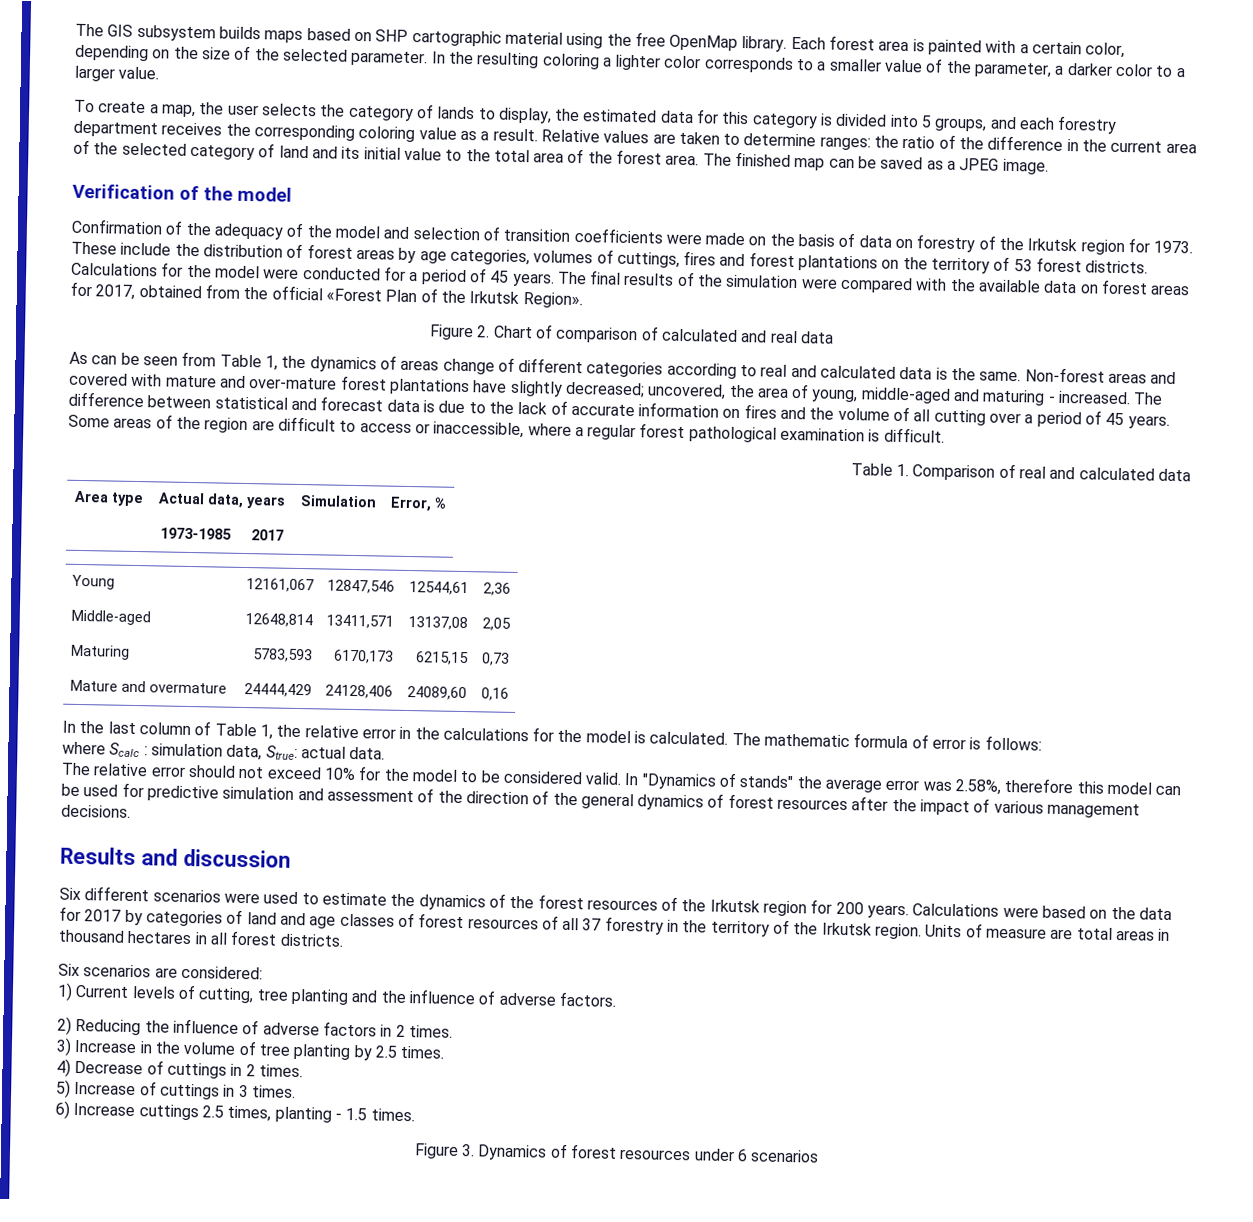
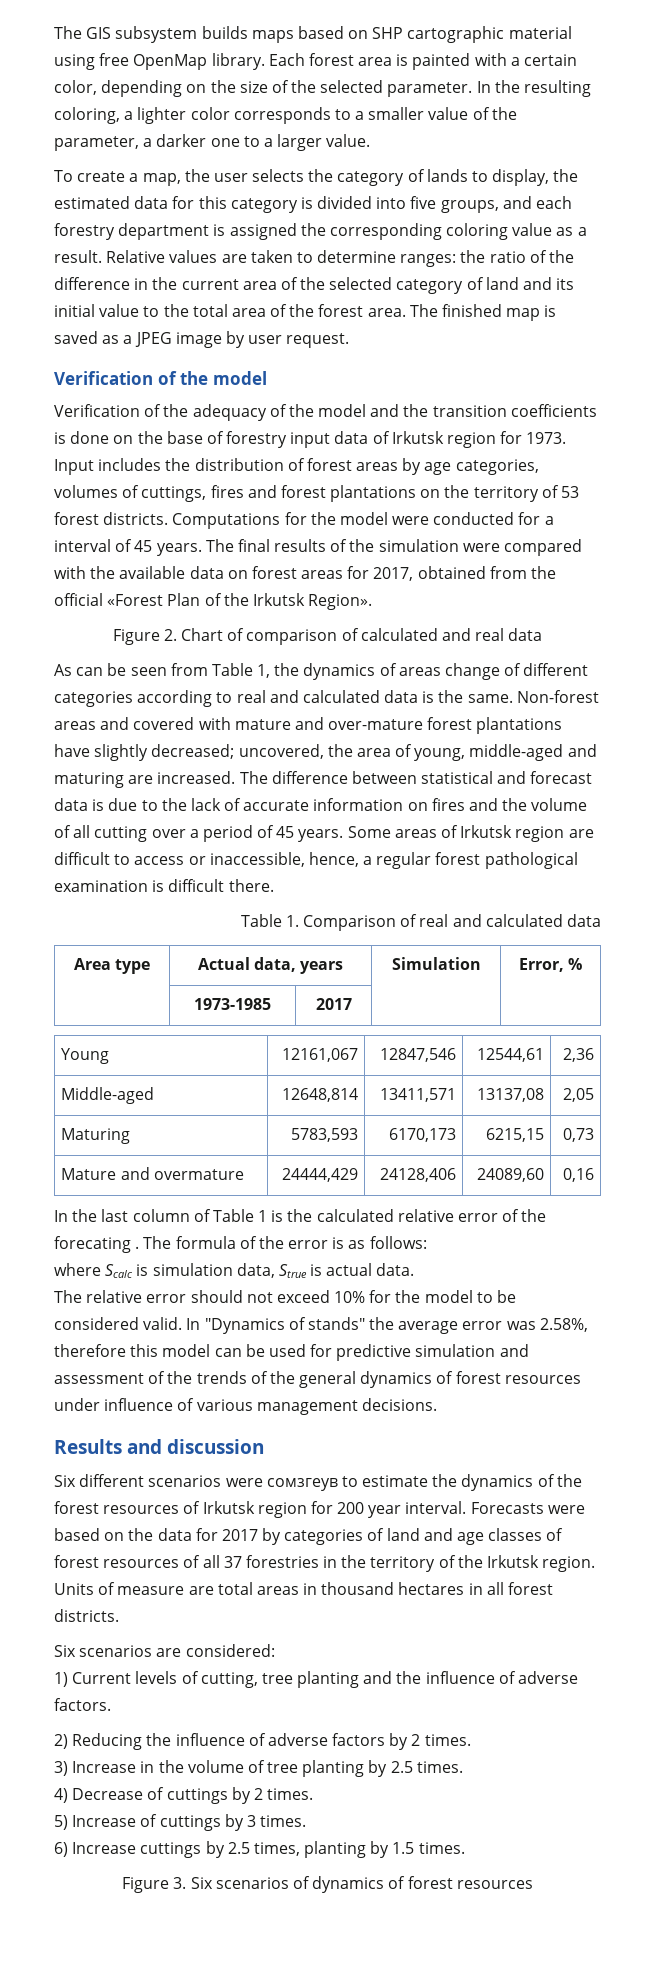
[606,33,632,46] the -> (95, 62) none
[541,53,600,70] coloring -> [54,107,120,124] coloring,
[1115,63,1154,77] color -> [210,138,240,147] one
[921,115,933,128] 5 -> [410,196,437,209] five
[161,122,223,136] receives -> [213,223,297,240] is assigned
[828,156,878,169] can be -> [544,305,557,317] is
[1002,158,1049,175] image. -> [175,331,350,348] image by user request.
[71,218,163,235] Confirmation -> [54,404,140,417] Verification
[412,226,1025,253] selection of transition coefficients were made on the basis of data on forestry of the -> [403,404,597,417] [54,431,390,448] the transition coefficients is done on the base of forestry input data of
[71,241,172,256] These include -> [54,458,162,475] Input includes
[71,262,158,277] Calculations -> [172,513,281,529] Computations
[420,269,467,286] period -> [54,539,111,552] interval
[1047,395,1056,403] - -> [128,775,154,784] are
[175,416,201,430] the -> [460,825,513,838] Irkutsk
[527,423,572,436] where -> [308,852,359,867] hence,
[883,427,945,443] difficult. -> [168,879,274,892] difficult there.
[259,724,851,748] 1, the relative error in the calculations for the model is calculated. The mathematic -> [258,1209,547,1222] [54,1236,172,1253] 1 is the calculated relative error of the forecating . The
(929, 741) none -> [258,1236,284,1249] the
(982, 743) none -> [348,1240,366,1249] as
[143,746,148,756] : -> [136,1264,149,1276] is
[265,745,298,760] Strue: -> [278,1264,323,1278] Strue is
[465,791,529,805] direction -> [196,1371,247,1384] trends
[851,796,971,816] after the impact -> [54,1398,174,1411] under influence
[263,891,299,905] used -> [266,1478,338,1491] сомзгеув
[681,899,707,912] the -> (201, 1507) none
[867,903,1000,919] years. Calculations -> [368,1501,544,1518] year interval. Forecasts
[604,916,664,935] forestry -> [245,1555,319,1568] forestries
[380,1024,393,1037] in -> [389,1733,409,1750] by
[230,1063,243,1077] in -> [231,1787,251,1804] by
[223,1084,236,1097] in -> [224,1814,244,1831] by
(199, 1112) none -> [205,1841,225,1858] by
[334,1112,342,1120] - -> [370,1841,390,1858] by
[477,1143,820,1163] Dynamics of forest resources under 6 scenarios -> [190,1876,533,1893] Six scenarios of dynamics of forest resources

